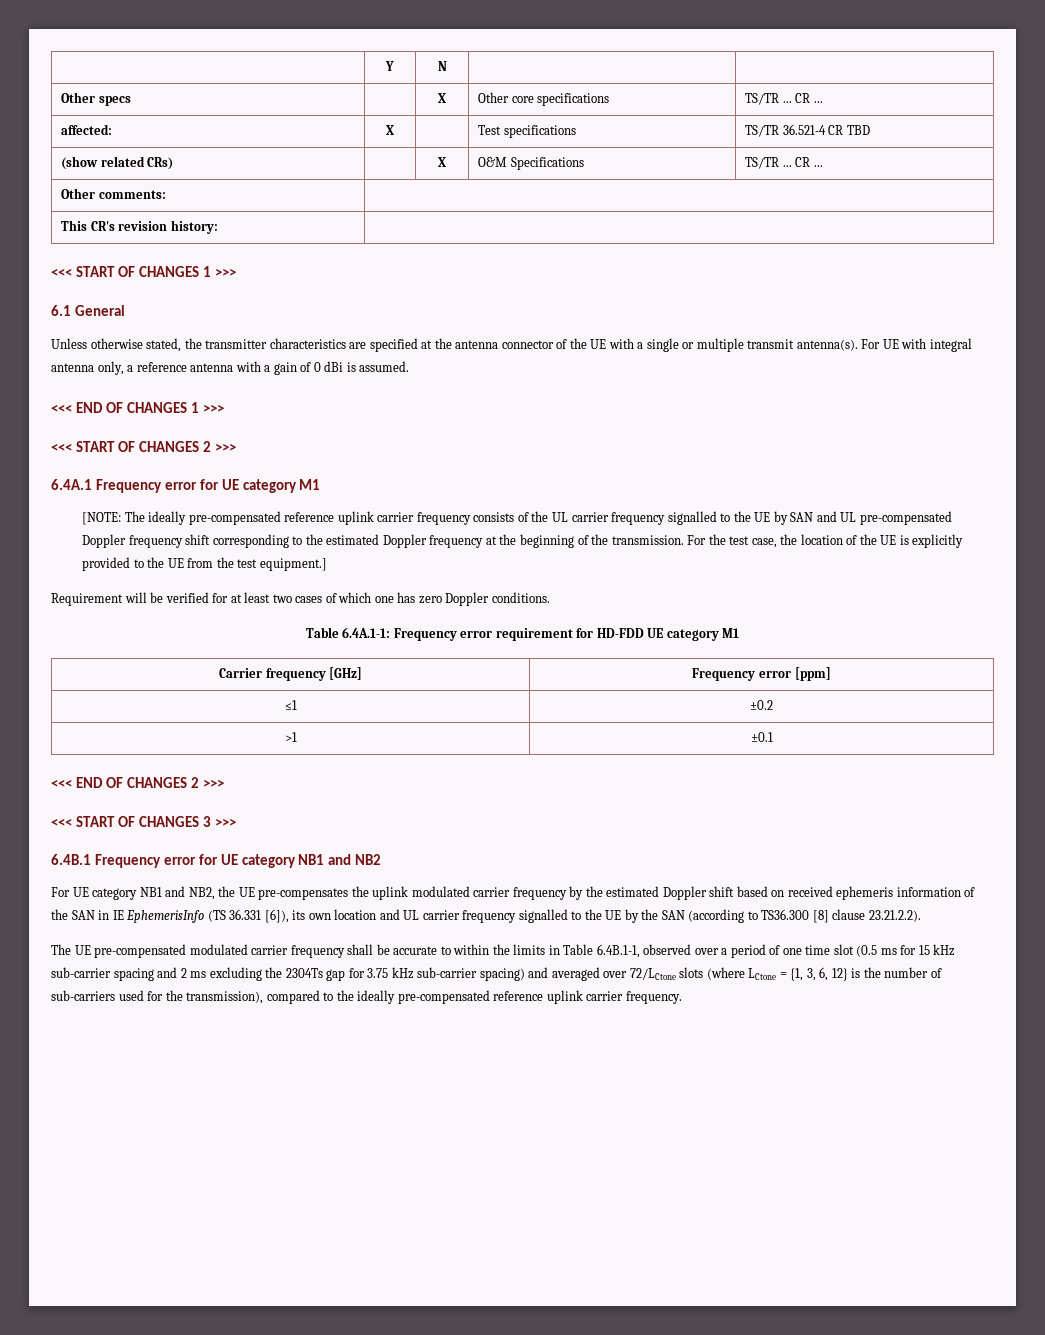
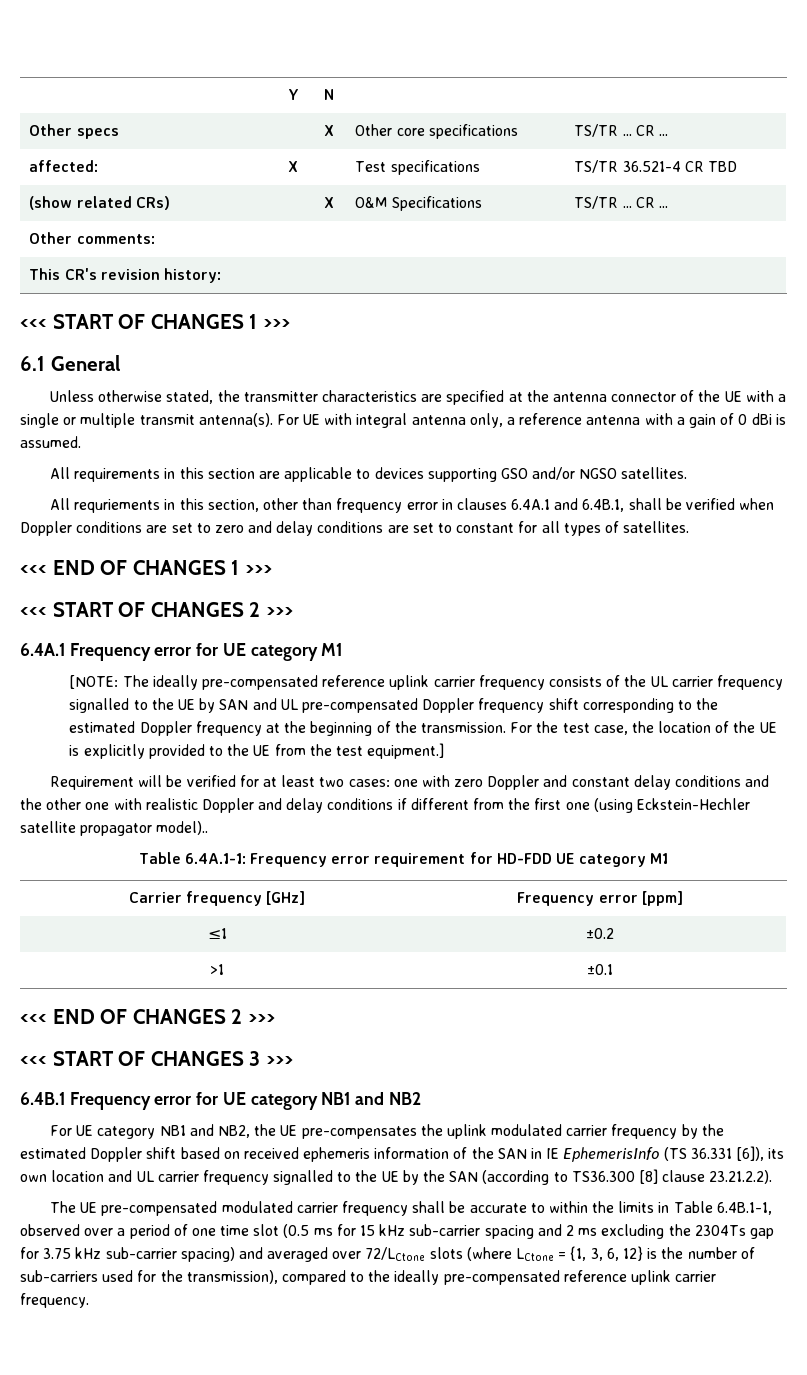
(410, 366) none -> [50,467,688,482] [50,498,775,513] [20,521,690,536] // All requirements in this section are applicable to devices supporting GSO and/or NGSO satellites. // All requriements in this section, other than frequency error in clauses 6.4A.1 and 6.4B.1, shall be verified when Doppler conditions are set to zero and delay conditions are set to constant for all types of satellites.
[295,592,550,606] cases of which one has zero Doppler conditions. -> [348,775,770,790] [20,798,750,813] [20,821,209,836] cases: one with zero Doppler and constant delay conditions and the other one with realistic Doppler and delay conditions if different from the first one (using Eckstein-Hechler satellite propagator model)..

